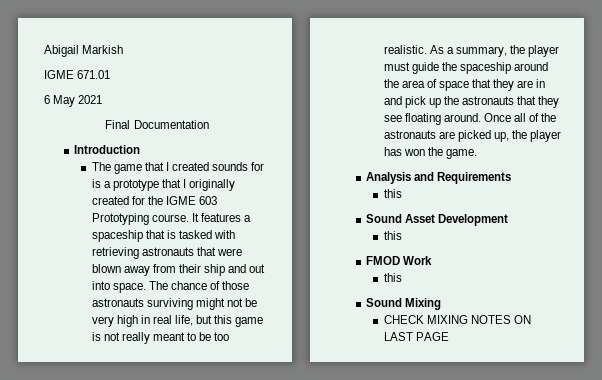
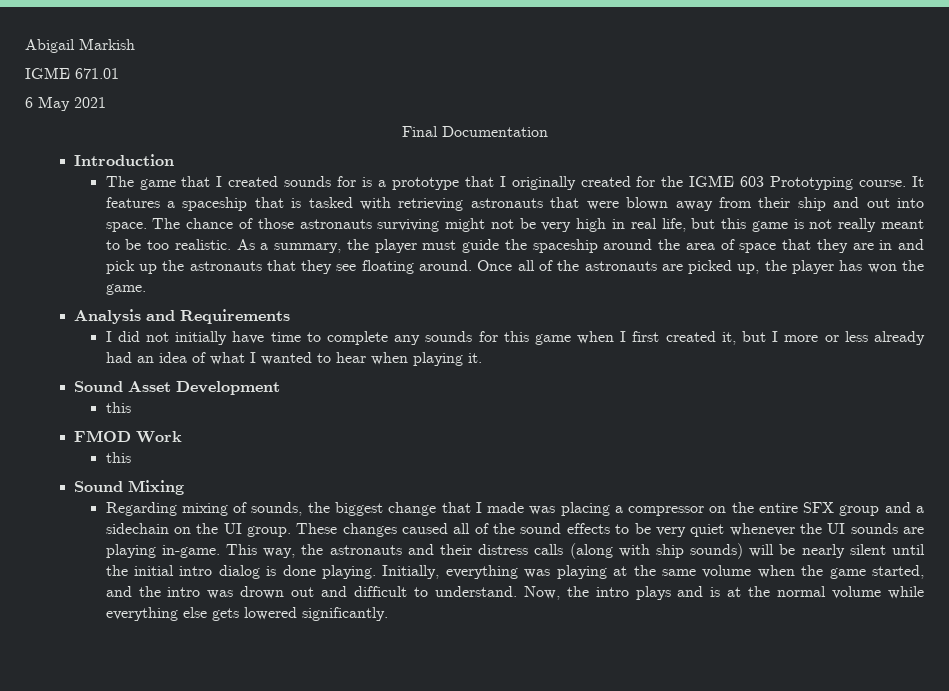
[383,189,402,198] this -> [105,331,925,345] [105,352,482,366] I did not initially have time to complete any sounds for this game when I first created it, but I more or less already had an idea of what I wanted to hear when playing it.
[383,315,531,324] [383,332,449,341] CHECK MIXING NOTES ON LAST PAGE -> [105,502,924,516] [105,523,925,537] [105,543,926,559] [105,565,925,579] [105,586,925,600] [105,607,388,621] Regarding mixing of sounds, the biggest change that I made was placing a compressor on the entire SFX group and a sidechain on the UI group. These changes caused all of the sound effects to be very quiet whenever the UI sounds are playing in-game. This way, the astronauts and their distress calls (along with ship sounds) will be nearly silent until the initial intro dialog is done playing. Initially, everything was playing at the same volume when the game started, and the intro was drown out and difficult to understand. Now, the intro plays and is at the normal volume while everything else gets lowered significantly.

